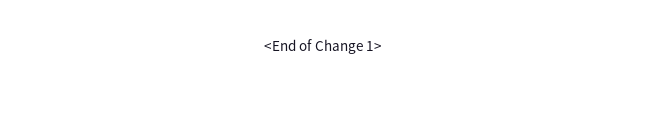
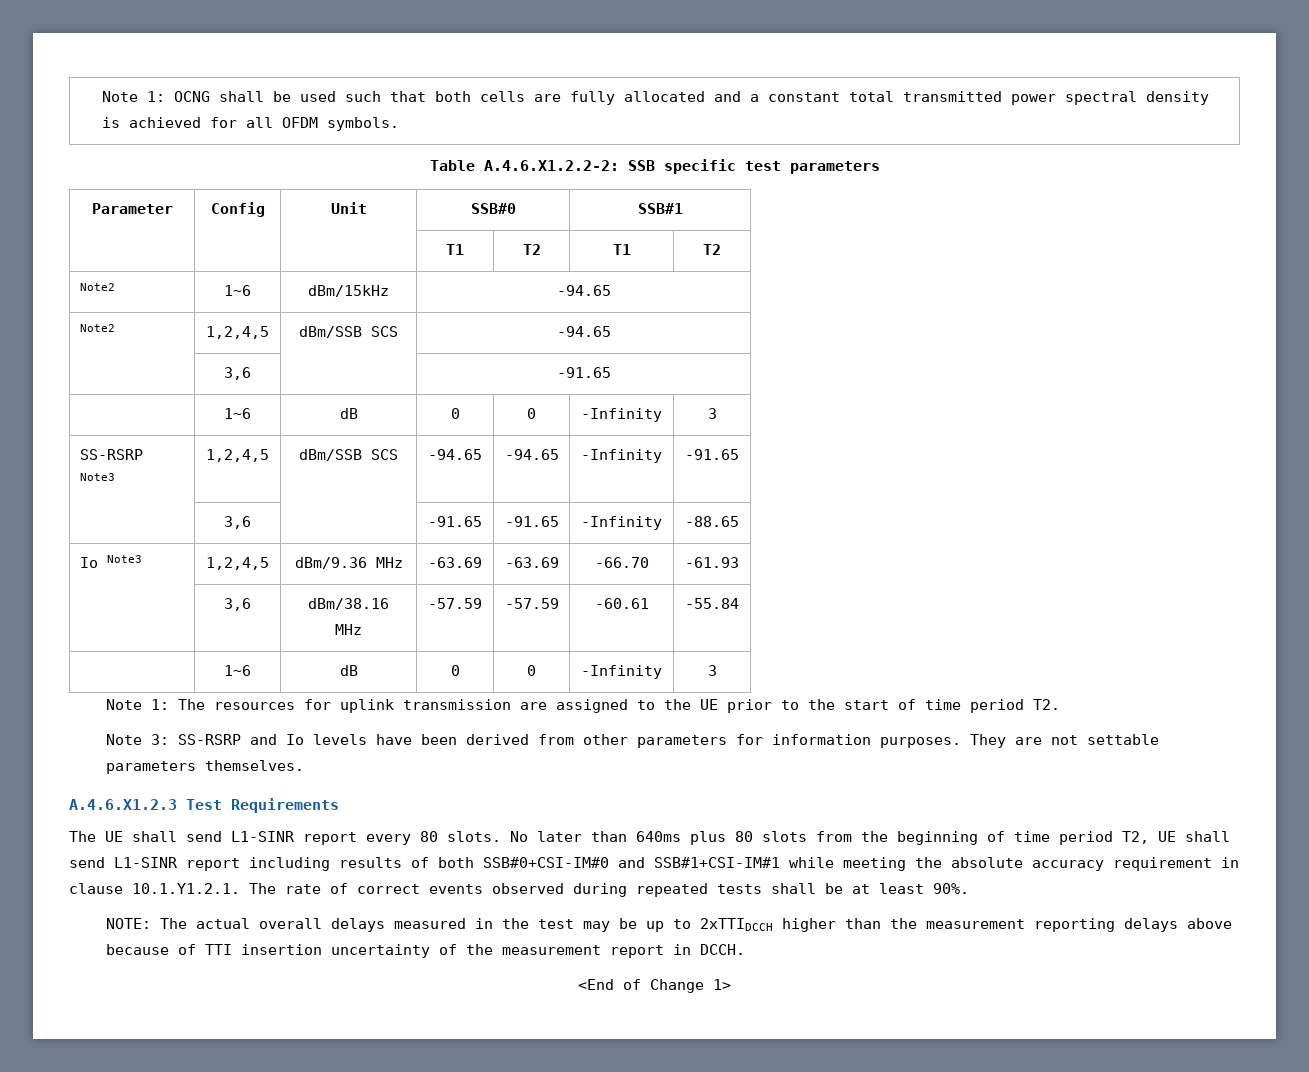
(263, 45) none -> [102,91,1210,105] [102,117,400,131] [429,159,880,174] [91,203,173,214] [210,202,265,217] [330,202,367,214] [470,203,516,214] [637,203,683,214] [446,244,464,255] [522,244,541,255] [612,244,631,255] [703,244,721,255] [79,283,115,291] [224,285,251,296] [308,285,389,297] [556,285,611,296] [79,324,115,332] [206,326,269,339] [299,326,398,338] [556,326,611,337] [224,367,251,380] [556,367,611,378] [224,408,251,419] [339,408,358,419] [450,408,460,419] [527,408,536,419] [581,408,662,422] [707,408,717,419] [79,449,143,460] [79,473,115,481] [206,449,269,462] [299,449,398,461] [428,449,482,460] [504,449,559,460] [581,449,662,463] [685,449,739,460] [224,516,251,529] [428,516,482,527] [504,516,559,527] [581,516,662,530] [685,516,739,527] [79,555,142,568] [206,557,269,570] [294,557,403,569] [428,557,482,568] [504,557,559,568] [594,557,649,568] [685,557,739,568] [224,598,251,611] [308,598,389,610] [335,624,362,635] [428,598,482,609] [504,598,559,609] [594,598,649,609] [685,598,739,609] [224,665,251,676] [339,665,358,676] [450,665,460,676] [527,665,536,676] [581,665,662,679] [707,665,717,676] [106,699,1061,713] [106,734,1160,748] [106,760,305,774] [69,798,339,813] [69,831,1230,845] [69,857,1239,871] [69,883,969,897] [106,918,1233,932] [106,944,746,958] Note 1: OCNG shall be used such that both cells are fully allocated and a constant total transmitted power spectral density is achieved for all OFDM symbols. // Table A.4.6.X1.2.2-2: SSB specific test parameters // Parameter | Config | Unit | SSB#0 | SSB#1 // | | | T1 | T2 | T1 | T2 // Note2 | 1~6 | dBm/15kHz | -94.65 // Note2 | 1,2,4,5 | dBm/SSB SCS | -94.65 // | 3,6 | | -91.65 // | 1~6 | dB | 0 | 0 | -Infinity | 3 // SS-RSRP Note3 | 1,2,4,5 | dBm/SSB SCS | -94.65 | -94.65 | -Infinity | -91.65 // | 3,6 | | -91.65 | -91.65 | -Infinity | -88.65 // Io Note3 | 1,2,4,5 | dBm/9.36 MHz | -63.69 | -63.69 | -66.70 | -61.93 // | 3,6 | dBm/38.16 MHz | -57.59 | -57.59 | -60.61 | -55.84 // | 1~6 | dB | 0 | 0 | -Infinity | 3 // Note 1: The resources for uplink transmission are assigned to the UE prior to the start of time period T2. // Note 3: SS-RSRP and Io levels have been derived from other parameters for information purposes. They are not settable parameters themselves. // A.4.6.X1.2.3 Test Requirements // The UE shall send L1-SINR report every 80 slots. No later than 640ms plus 80 slots from the beginning of time period T2, UE shall send L1-SINR report including results of both SSB#0+CSI-IM#0 and SSB#1+CSI-IM#1 while meeting the absolute accuracy requirement in clause 10.1.Y1.2.1. The rate of correct events observed during repeated tests shall be at least 90%. // NOTE: The actual overall delays measured in the test may be up to 2xTTIDCCH higher than the measurement reporting delays above because of TTI insertion uncertainty of the measurement report in DCCH. //

